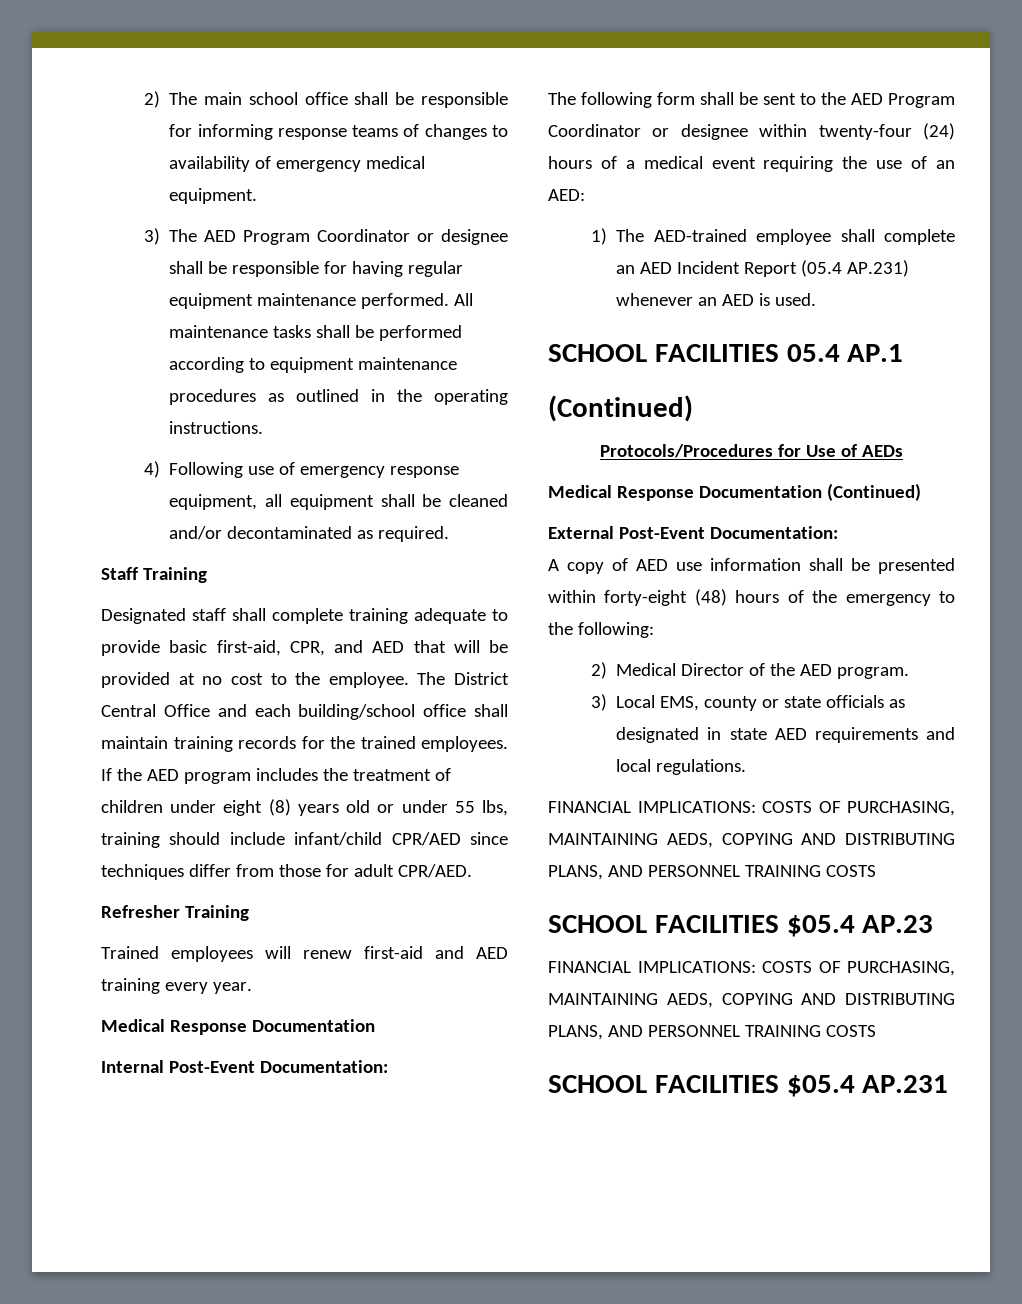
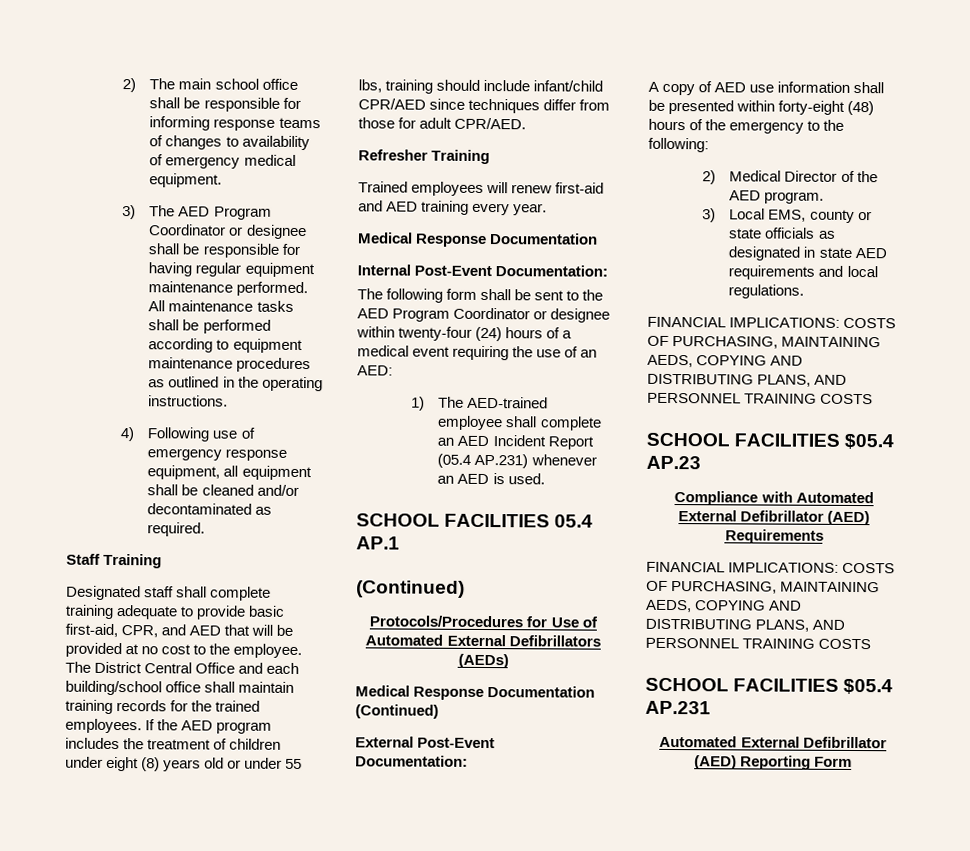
[861,445,903,457] AEDs -> [365,634,601,647] [457,653,509,669] Automated External Defibrillators (AEDs)
(934, 924) none -> [674,491,874,506] [677,510,871,526] [724,529,824,544] // Compliance with Automated External Defibrillator (AED) Requirements
(949, 1084) none -> [659,735,887,749] [693,755,853,770] // Automated External Defibrillator (AED) Reporting Form

